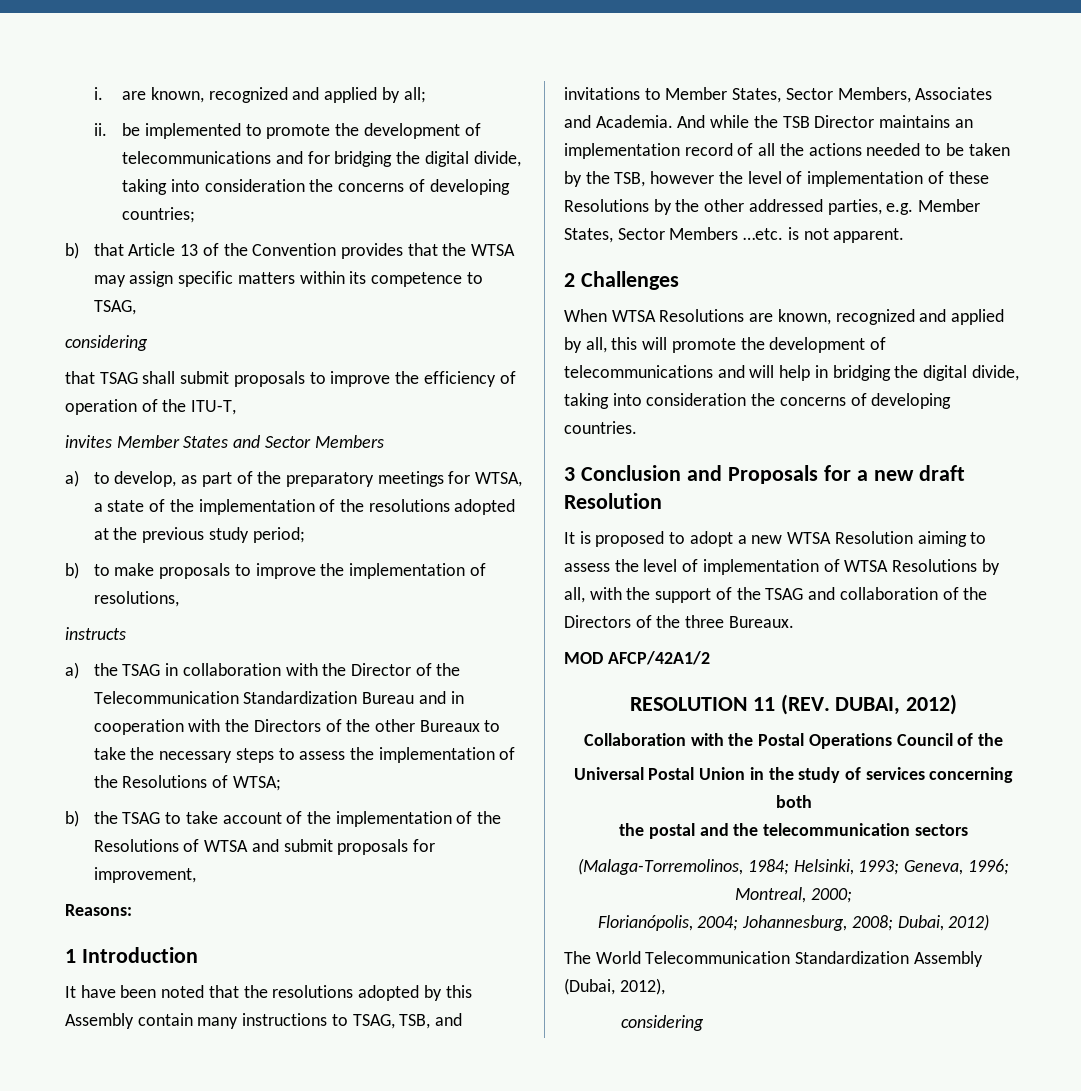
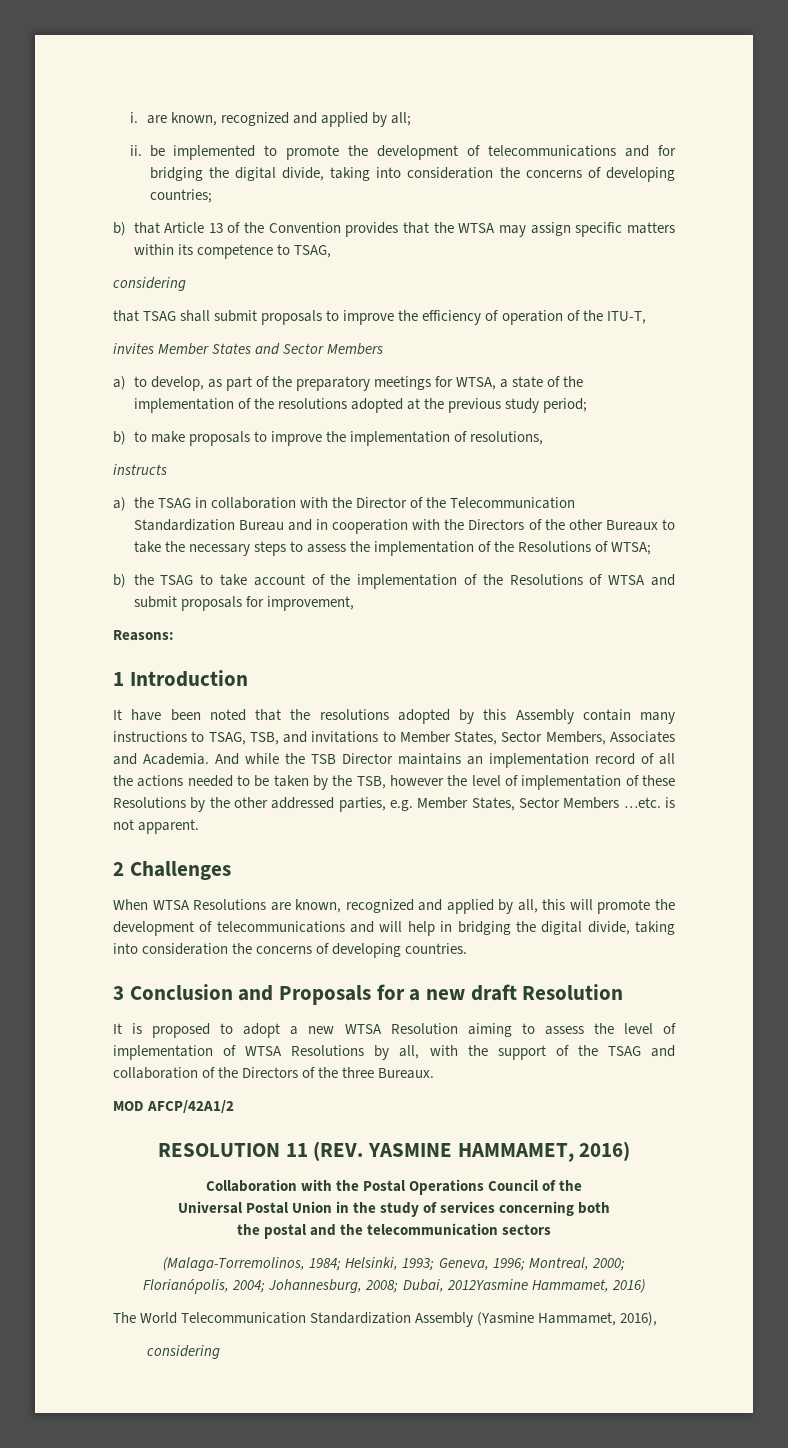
[835,694,958,715] DUBAI, 2012) -> [367,1141,631,1162] YASMINE HAMMAMET, 2016)
[948,914,990,931] 2012) -> [446,1279,645,1293] 2012Yasmine Hammamet, 2016)
[564,978,665,995] (Dubai, 2012), -> [477,1312,658,1326] (Yasmine Hammamet, 2016),

